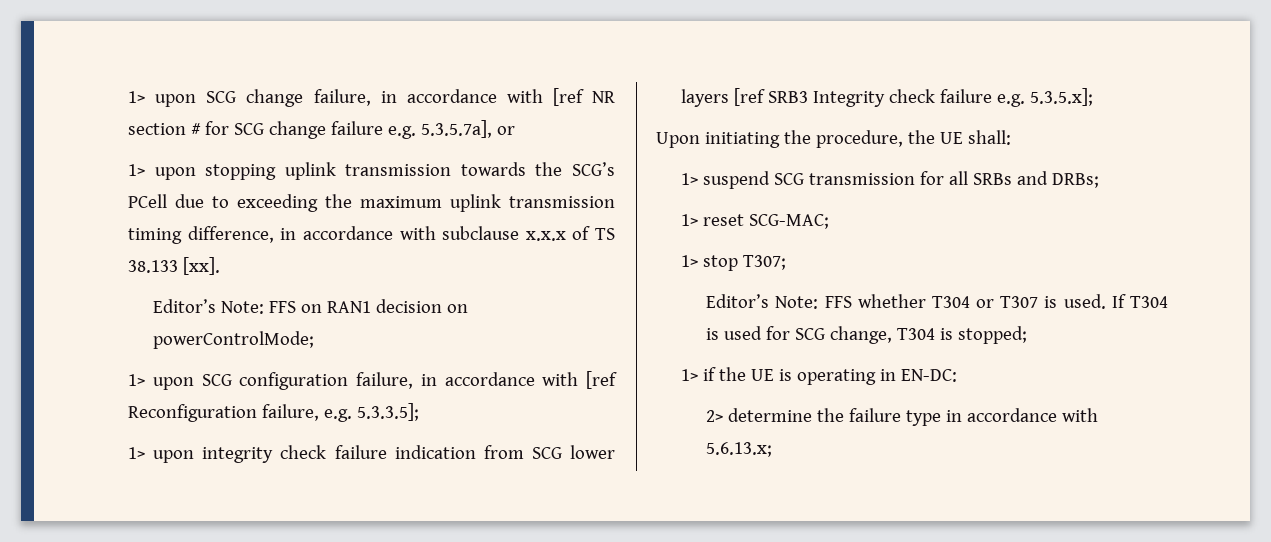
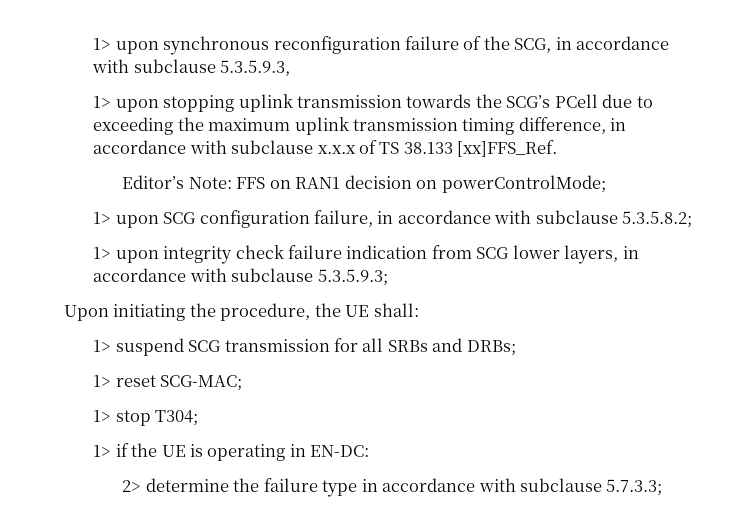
[128,88,615,107] [128,120,516,139] 1> upon SCG change failure, in accordance with [ref NR section # for SCG change failure e.g. 5.3.5.7a], or -> [93,36,670,55] [92,59,291,76] 1> upon synchronous reconfiguration failure of the SCG, in accordance with subclause 5.3.5.9.3,
[183,257,221,275] [xx]. -> [457,140,558,157] [xx]FFS_Ref.
[586,371,617,389] [128,403,420,422] [ref Reconfiguration failure, e.g. 5.3.3.5]; -> [535,210,693,228] subclause 5.3.5.8.2;
[681,88,1094,107] layers [ref SRB3 Integrity check failure e.g. 5.3.5.x]; -> [564,245,639,264] [93,268,388,286] layers, in accordance with subclause 5.3.5.9.3;
[743,255,787,270] [706,294,1168,309] [706,326,1028,344] T307; // Editor’s Note: FFS whether T304 or T307 is used. If T304 is used for SCG change, T304 is stopped; -> [155,410,199,426] T304;
[706,442,773,457] 5.6.13.x; -> [519,478,663,496] subclause 5.7.3.3;

